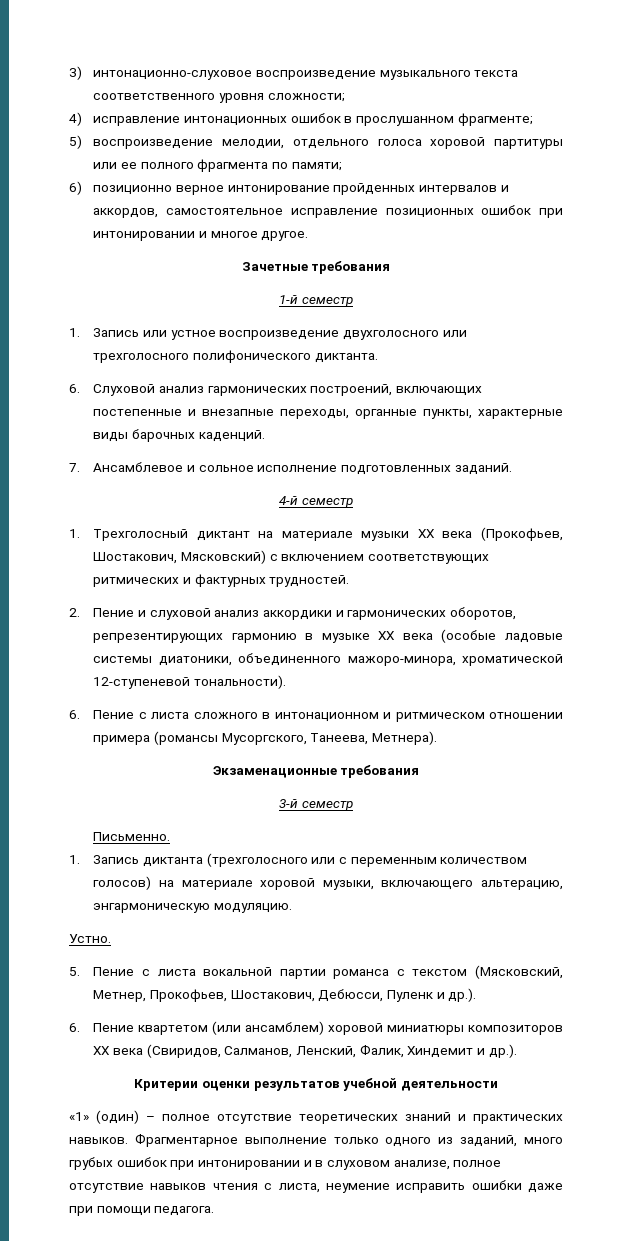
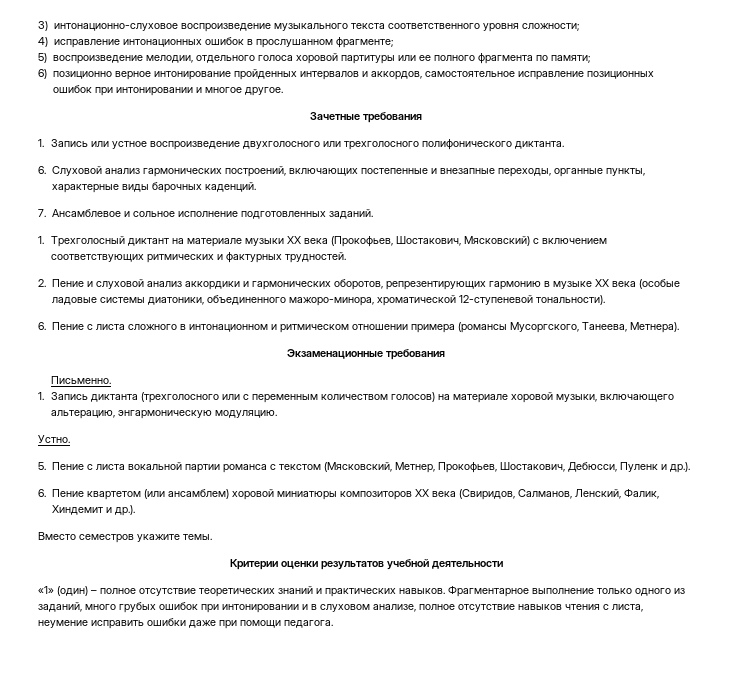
[279,295,353,307] // 1-й семестр -> (422, 117) none
[279,496,353,508] // 4-й семестр -> (373, 214) none
[279,799,353,811] // 3-й семестр -> (445, 354) none
(517, 1051) none -> [38,532,212,543] // Вместо семестров укажите темы.

